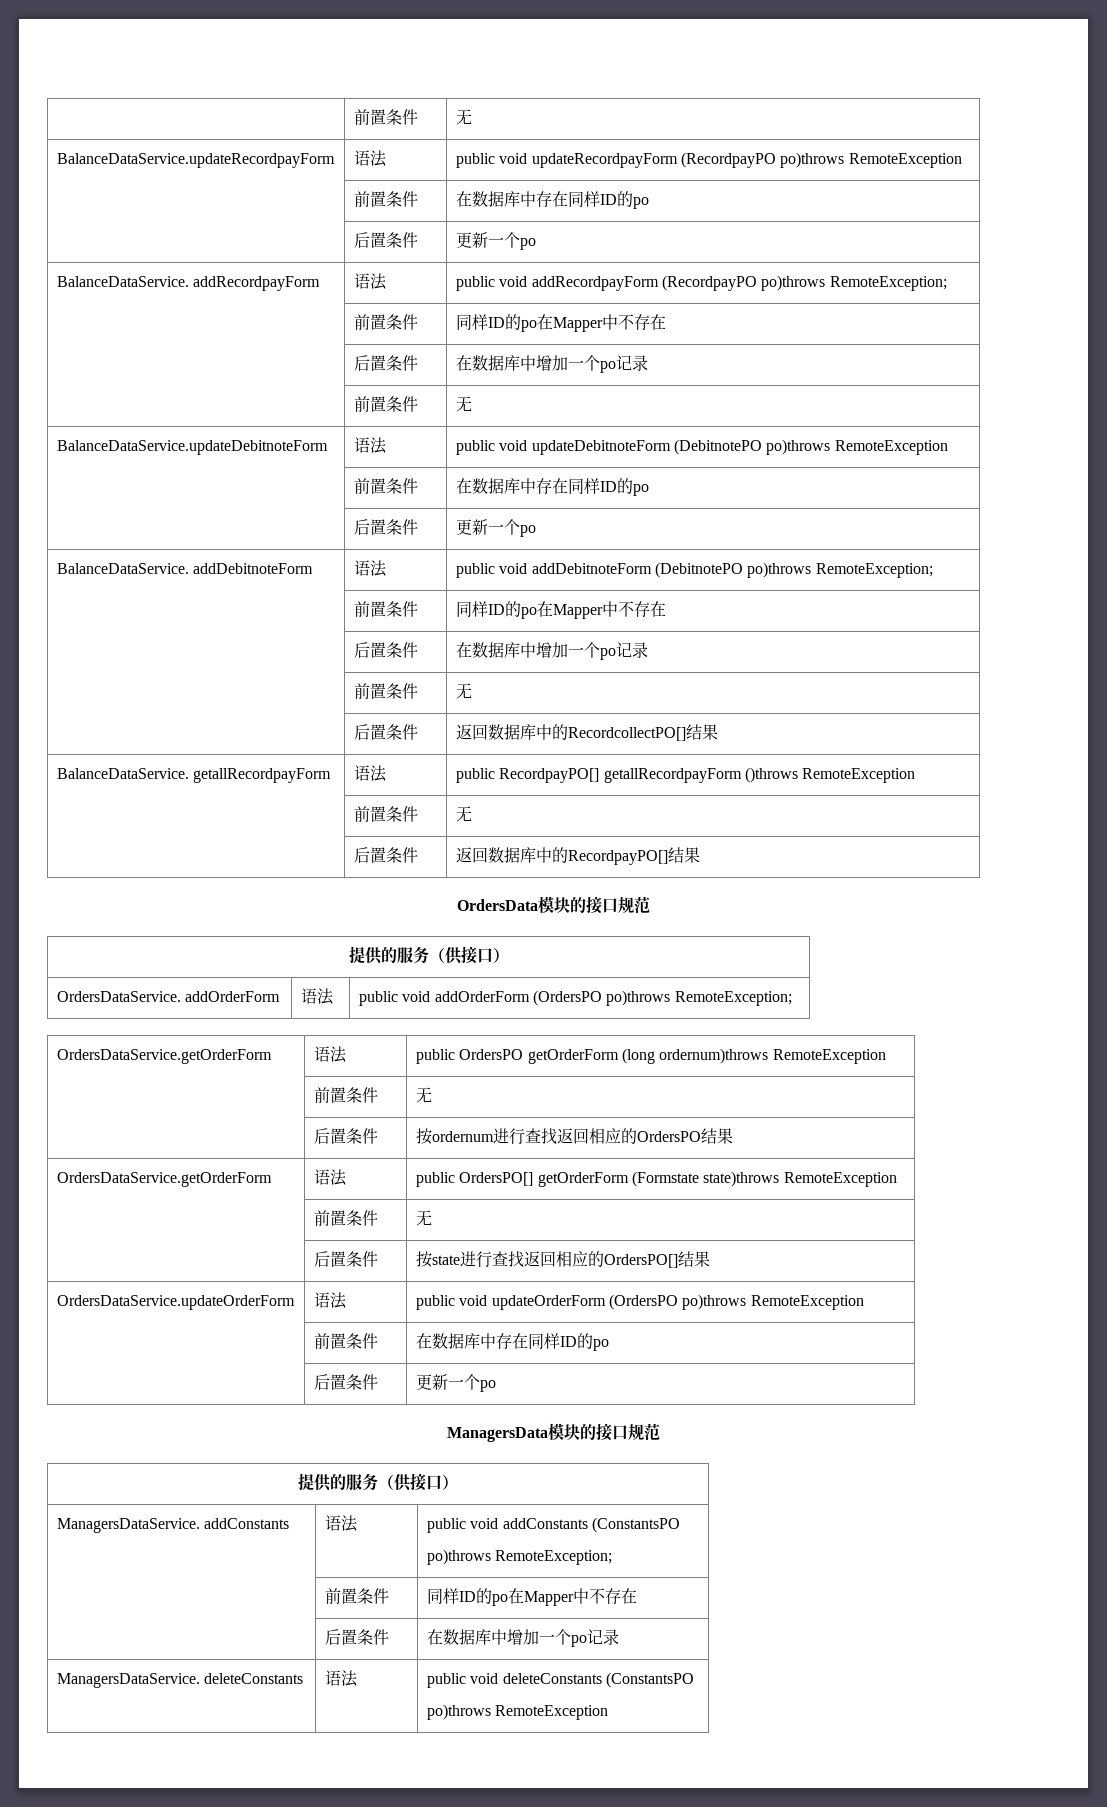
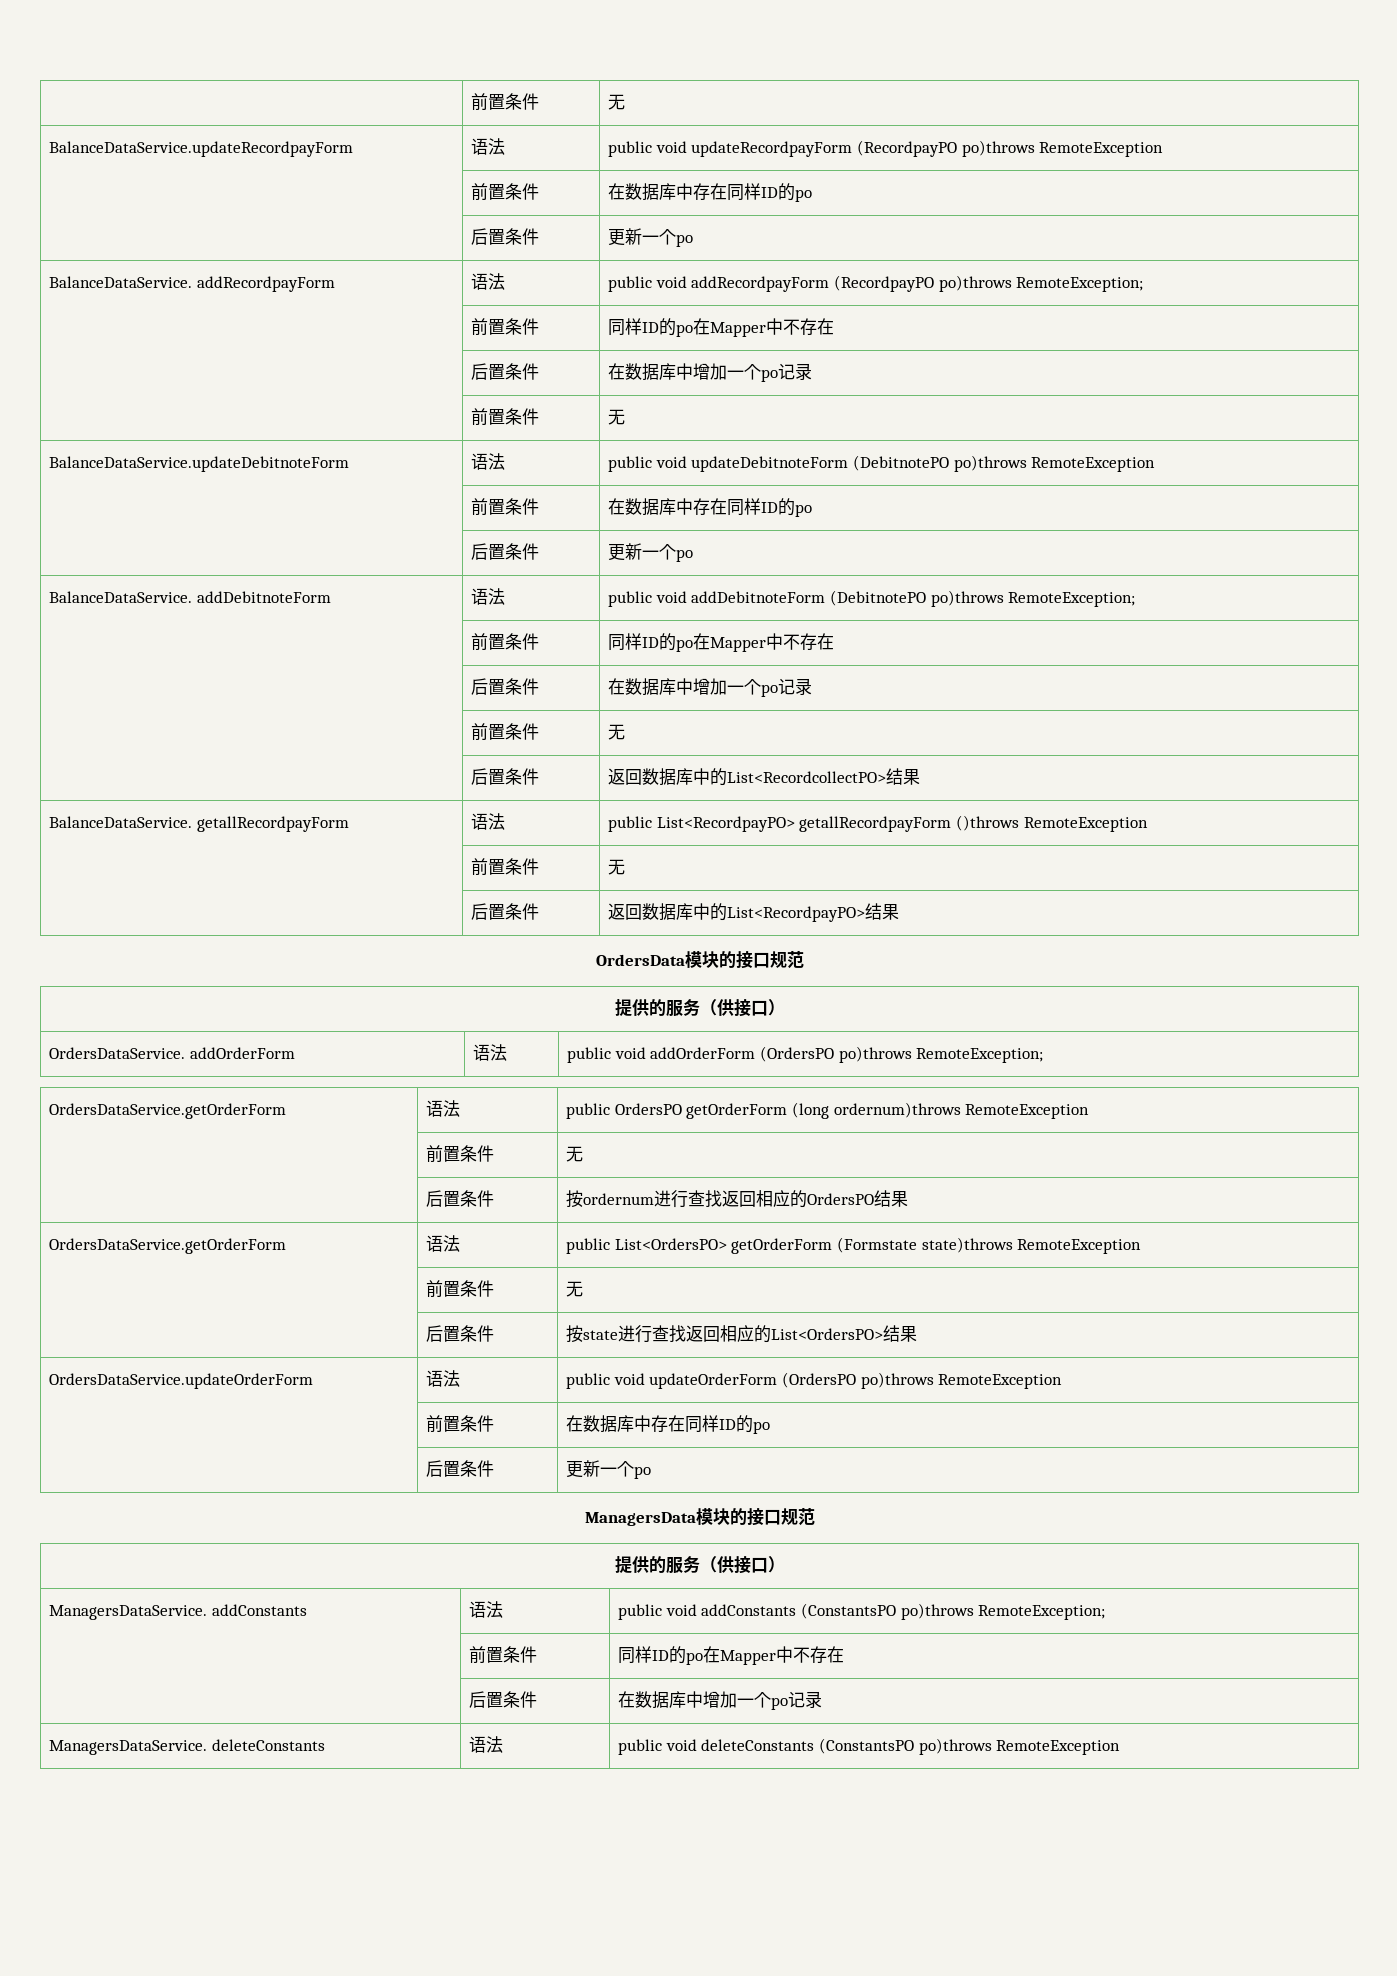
[567,727,686,741] RecordcollectPO[] -> [727,771,887,783] List<RecordcollectPO>
[499,768,600,783] RecordpayPO[] -> [656,816,795,832] List<RecordpayPO>
[567,850,668,865] RecordpayPO[] -> [727,906,866,922] List<RecordpayPO>
[459,1172,534,1186] OrdersPO[] -> [614,1238,727,1250] List<OrdersPO>
[603,1254,678,1268] OrdersPO[] -> [771,1328,884,1340] List<OrdersPO>
(680, 1525) // -> (896, 1611) none
(694, 1680) // -> (914, 1746) none

